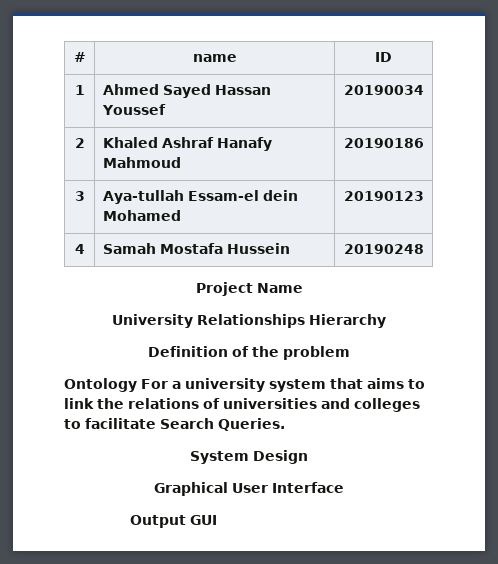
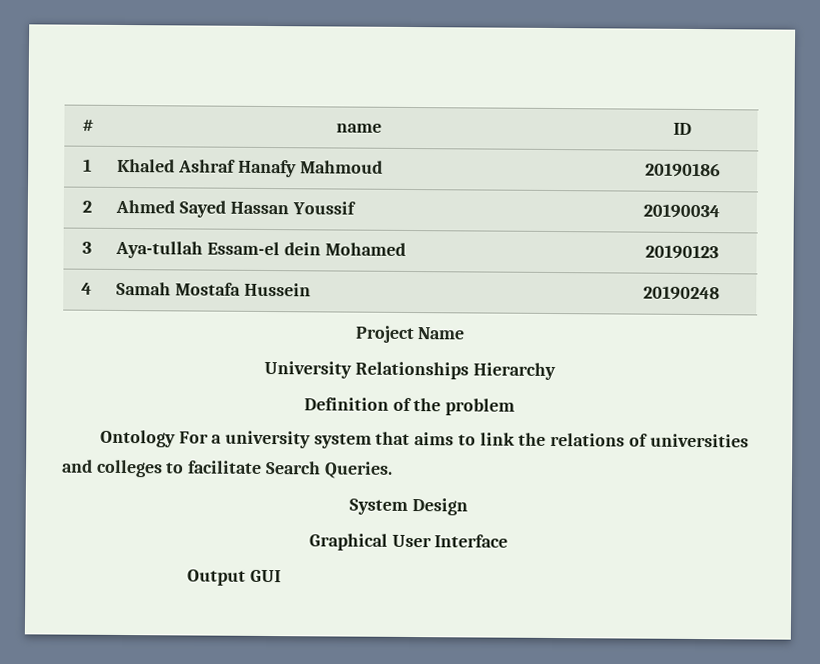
[102,84,271,98] [101,104,166,115] [343,85,424,95] [74,138,85,148] | Ahmed Sayed Hassan Youssef | 20190034 // 2 -> (92, 165) none
(424, 143) none -> [81,200,92,213] [115,199,356,218] [643,203,720,219] // 2 | Ahmed Sayed Hassan Youssif | 20190034

